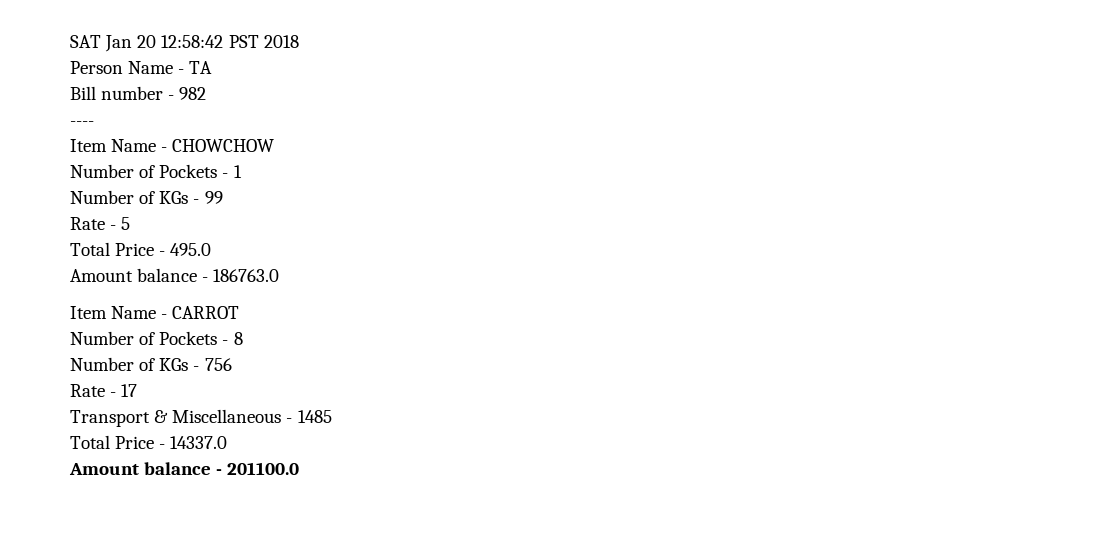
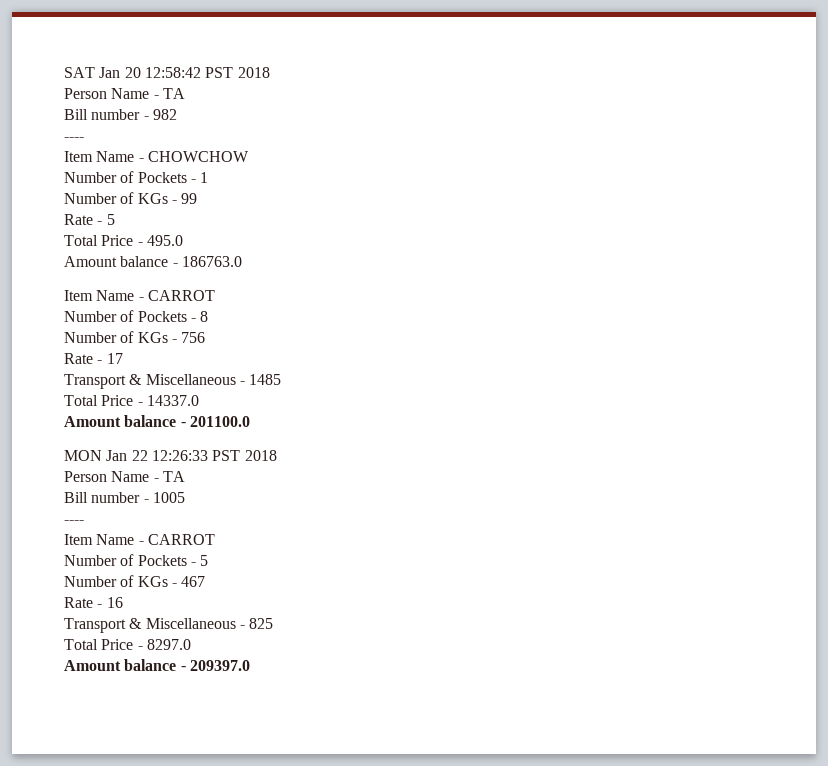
(300, 468) none -> [64,450,277,461] [64,471,185,482] [64,492,185,503] [64,520,84,524] [64,534,215,545] [64,554,209,566] [64,575,206,587] [64,597,123,608] [64,618,274,633] [64,639,191,650] [64,659,250,671] // MON Jan 22 12:26:33 PST 2018 // Person Name - TA // Bill number - 1005 // ---- // Item Name - CARROT // Number of Pockets - 5 // Number of KGs - 467 // Rate - 16 // Transport & Miscellaneous - 825 // Total Price - 8297.0 // Amount balance - 209397.0

